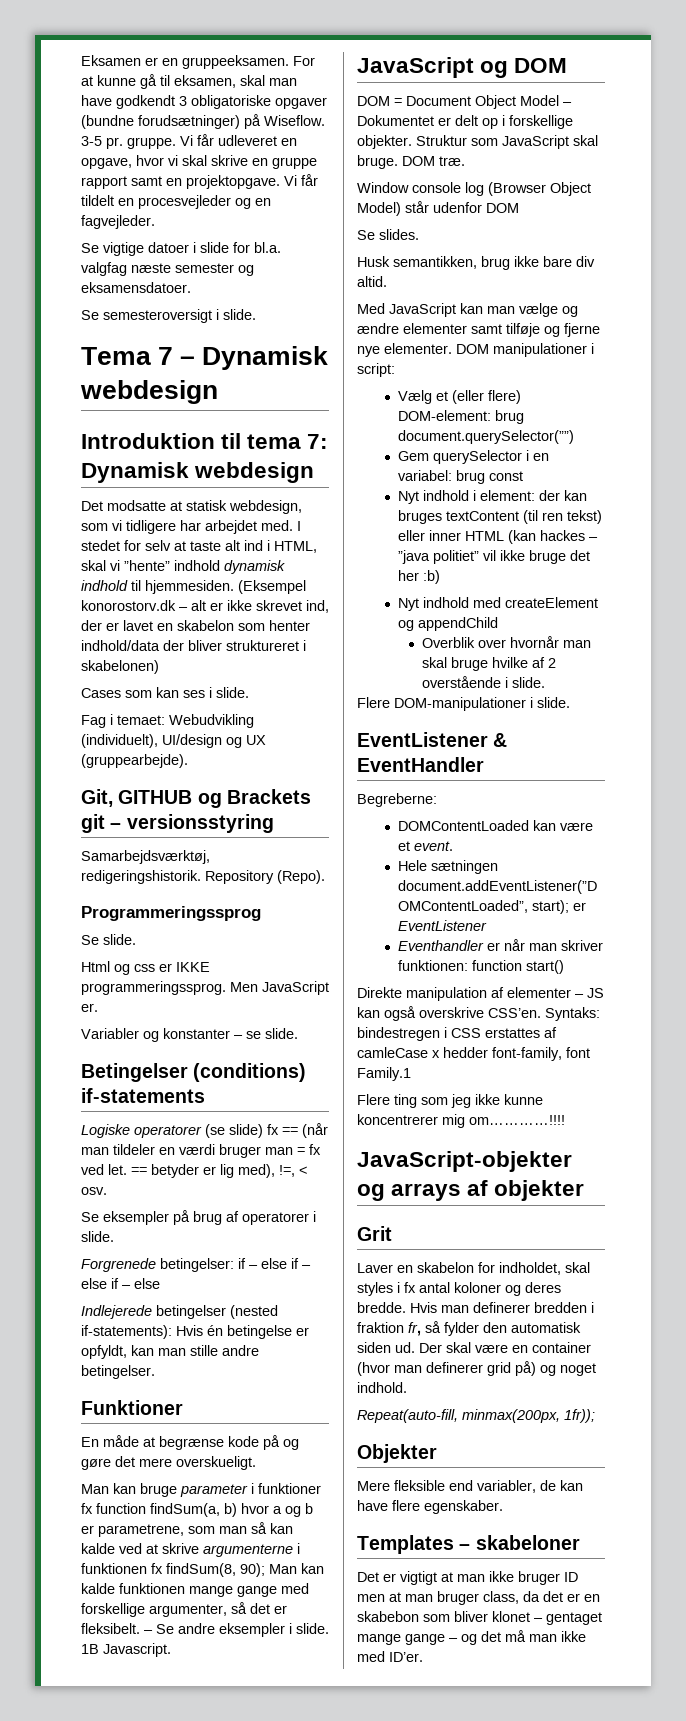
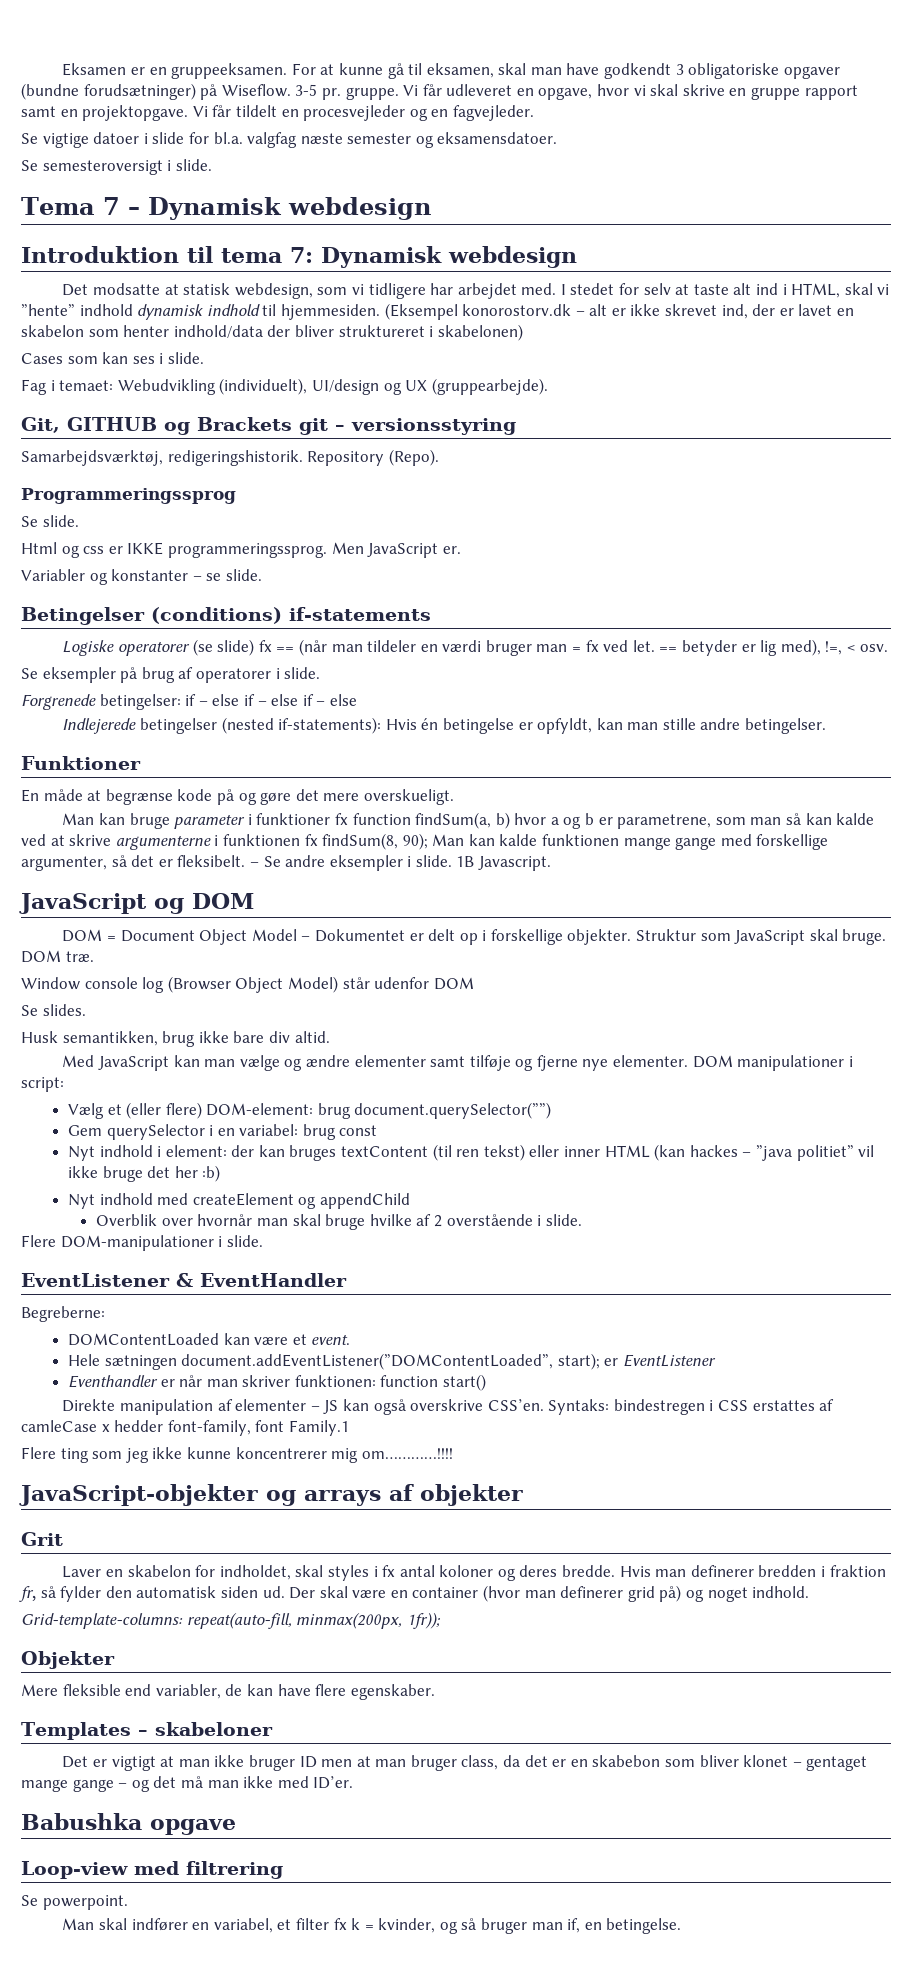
[357,1409,458,1423] Repeat(auto-fill, -> [21,1612,292,1629] Grid-template-columns: repeat(auto-fill,
(423, 1657) none -> [21,1813,236,1835] [21,1861,283,1879] [21,1895,128,1910] [62,1918,682,1934] // Babushka opgave // Loop-view med filtrering // Se powerpoint. // Man skal indfører en variabel, et filter fx k = kvinder, og så bruger man if, en betingelse.

